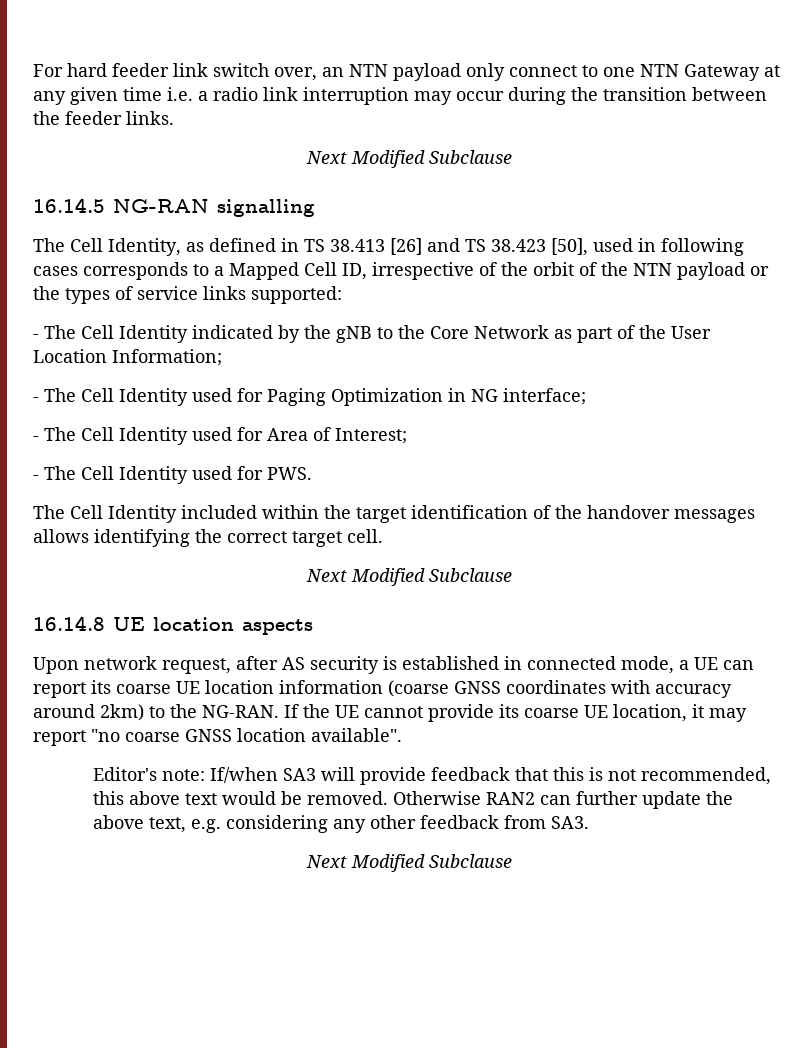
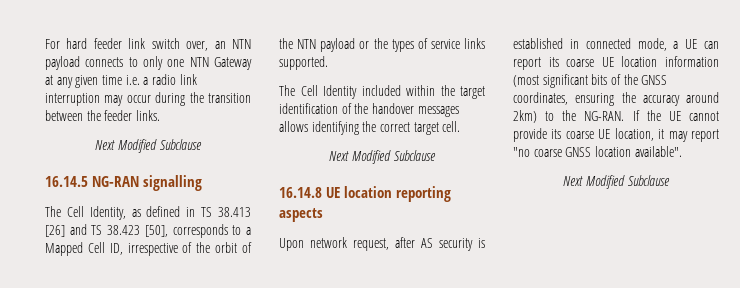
[466,63,598,81] only connect to -> [85,56,163,70] connects to only
[593,238,744,256] [33,266,78,276] used in following cases -> (168, 231) none
[251,286,342,304] [33,325,711,343] [33,349,222,366] [33,388,586,406] [33,427,407,445] [33,466,312,484] supported: // - The Cell Identity indicated by the gNB to the Core Network as part of the User Location Information; // - The Cell Identity used for Paging Optimization in NG interface; // - The Cell Identity used for Area of Interest; // - The Cell Identity used for PWS. -> [279,56,328,70] supported.
(234, 624) none -> [396,186,451,202] reporting
[388,680,650,697] (coarse GNSS coordinates with -> [513,74,668,88] [513,92,636,106] (most significant bits of the GNSS coordinates, ensuring the
[92,767,771,785] [92,791,733,809] [92,815,589,833] // Editor's note: If/when SA3 will provide feedback that this is not recommended, this above text would be removed. Otherwise RAN2 can further update the above text, e.g. considering any other feedback from SA3. -> (682, 151) none

